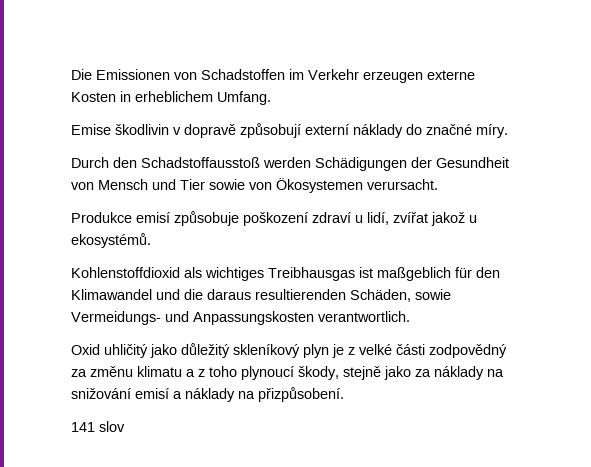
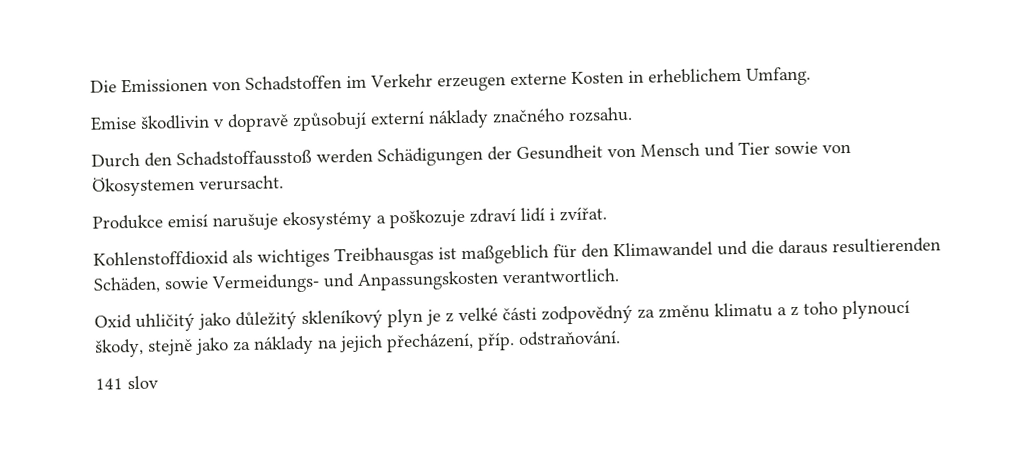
[406,124,508,138] do značné míry. -> [492,106,633,124] značného rozsahu.
[174,211,477,226] [71,233,151,248] způsobuje poškození zdraví u lidí, zvířat jakož u ekosystémů. -> [212,206,607,231] narušuje ekosystémy a poškozuje zdraví lidí i zvířat.
[71,387,344,402] snižování emisí a náklady na přizpůsobení. -> [339,330,621,353] jejich přecházení, příp. odstraňování.

